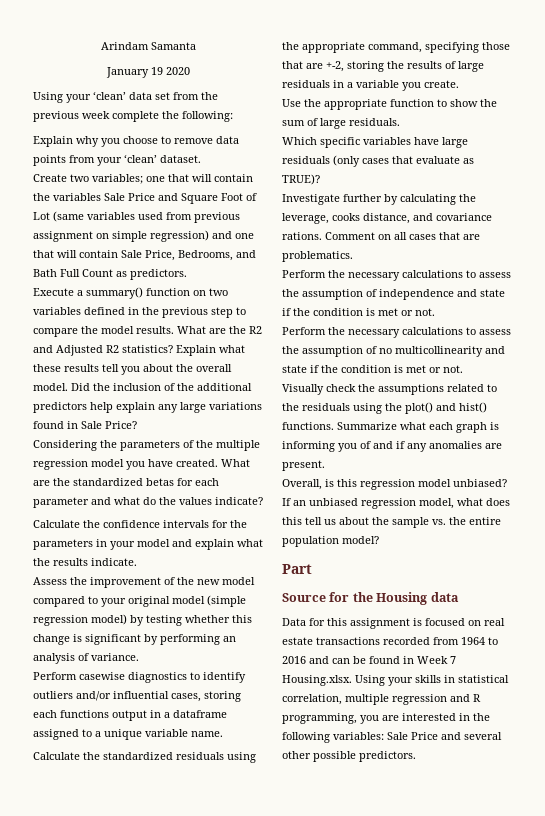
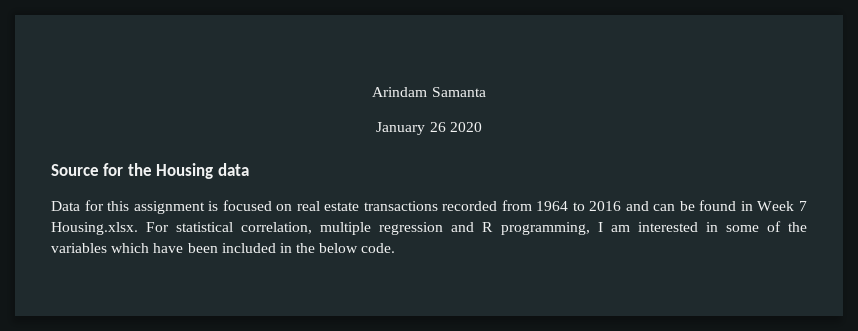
[150,67,163,75] 19 -> [429,122,446,132] 26
[33,91,218,103] [33,111,233,122] [33,136,239,147] [33,154,201,166] [33,174,253,184] [33,193,257,204] [33,211,240,223] [33,230,254,242] [33,250,256,261] [33,269,187,280] [33,287,228,299] [33,307,246,318] [33,326,262,337] [33,345,245,356] [33,364,232,375] [33,383,252,391] [33,402,262,413] [33,421,137,429] [33,440,260,451] [33,459,250,470] [33,478,219,486] [33,497,263,508] [33,520,247,528] [33,539,263,550] [33,558,137,566] [33,577,255,588] [33,595,246,607] [33,614,252,626] [33,634,236,645] [33,653,139,664] [33,672,246,683] [33,691,241,702] [33,710,227,721] [33,729,223,740] [33,752,256,763] [282,42,510,53] [282,61,484,72] [282,80,459,91] [282,99,497,110] [282,118,400,129] [282,137,468,148] [282,155,474,167] [282,174,320,185] [282,194,476,205] [282,213,492,224] [282,232,480,240] [282,251,353,262] [282,270,511,281] [282,289,505,300] [282,308,435,316] [282,327,511,338] [282,346,505,357] [282,365,463,373] [282,384,497,395] [282,402,487,414] [282,422,499,433] [282,441,502,452] [282,460,325,471] [282,479,507,490] [282,498,510,509] [282,517,501,528] [282,536,379,547] [282,564,312,574] // Using your ‘clean’ data set from the previous week complete the following: // Explain why you choose to remove data points from your ‘clean’ dataset. // Create two variables; one that will contain the variables Sale Price and Square Foot of Lot (same variables used from previous assignment on simple regression) and one that will contain Sale Price, Bedrooms, and Bath Full Count as predictors. // Execute a summary() function on two variables defined in the previous step to compare the model results. What are the R2 and Adjusted R2 statistics? Explain what these results tell you about the overall model. Did the inclusion of the additional predictors help explain any large variations found in Sale Price? // Considering the parameters of the multiple regression model you have created. What are the standardized betas for each parameter and what do the values indicate? // Calculate the confidence intervals for the parameters in your model and explain what the results indicate. // Assess the improvement of the new model compared to your original model (simple regression model) by testing whether this change is significant by performing an analysis of variance. // Perform casewise diagnostics to identify outliers and/or influential cases, storing each functions output in a dataframe assigned to a unique variable name. // Calculate the standardized residuals using the appropriate command, specifying those that are +-2, storing the results of large residuals in a variable you create. // Use the appropriate function to show the sum of large residuals. // Which specific variables have large residuals (only cases that evaluate as TRUE)? // Investigate further by calculating the leverage, cooks distance, and covariance rations. Comment on all cases that are problematics. // Perform the necessary calculations to assess the assumption of independence and state if the condition is met or not. // Perform the necessary calculations to assess the assumption of no multicollinearity and state if the condition is met or not. // Visually check the assumptions related to the residuals using the plot() and hist() functions. Summarize what each graph is informing you of and if any anomalies are present. // Overall, is this regression model unbiased? If an unbiased regression model, what does this tell us about the sample vs. the entire population model? // Part -> (482, 127) none
[355,675,455,686] Using your skills in -> [146,222,170,232] For
[360,713,490,724] [282,732,502,743] [282,751,416,762] you are interested in the following variables: Sale Price and several other possible predictors. -> [597,221,808,232] [51,243,396,253] I am interested in some of the variables which have been included in the below code.

